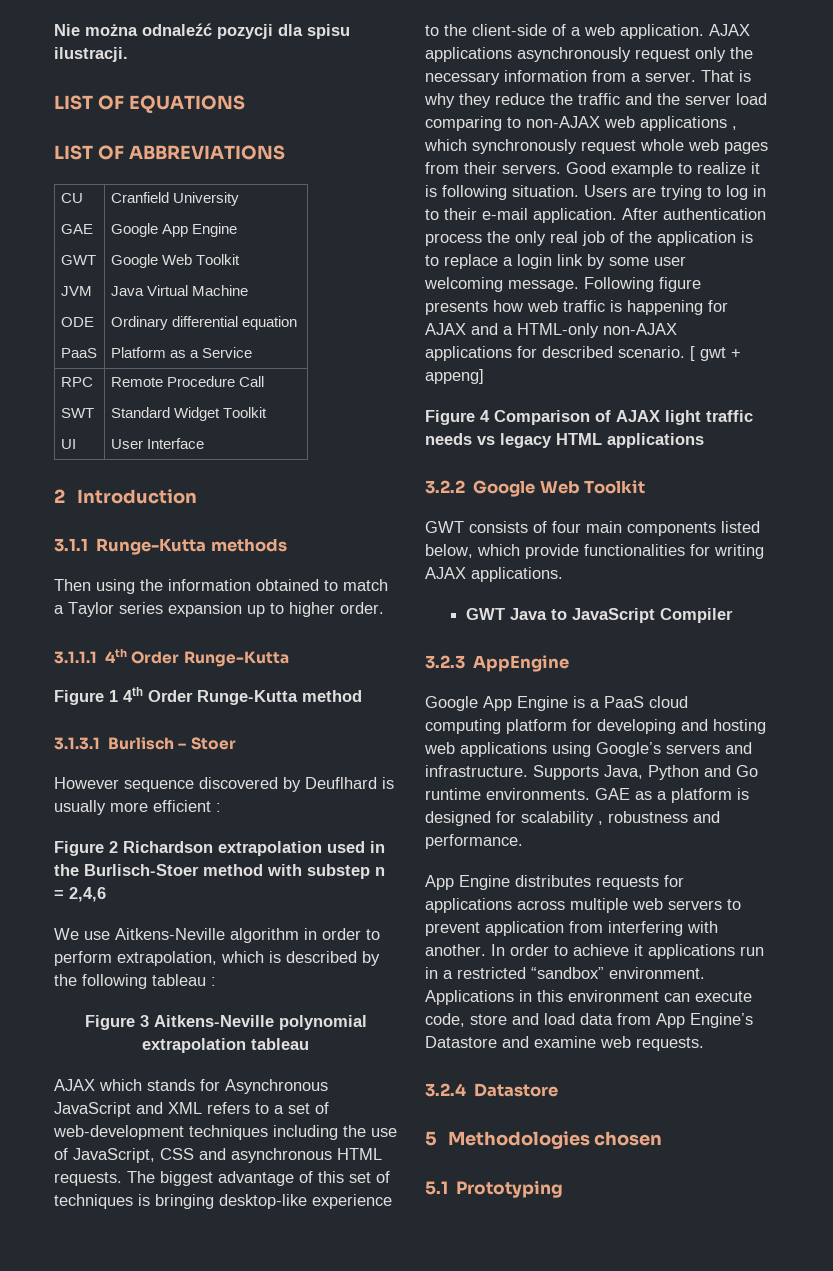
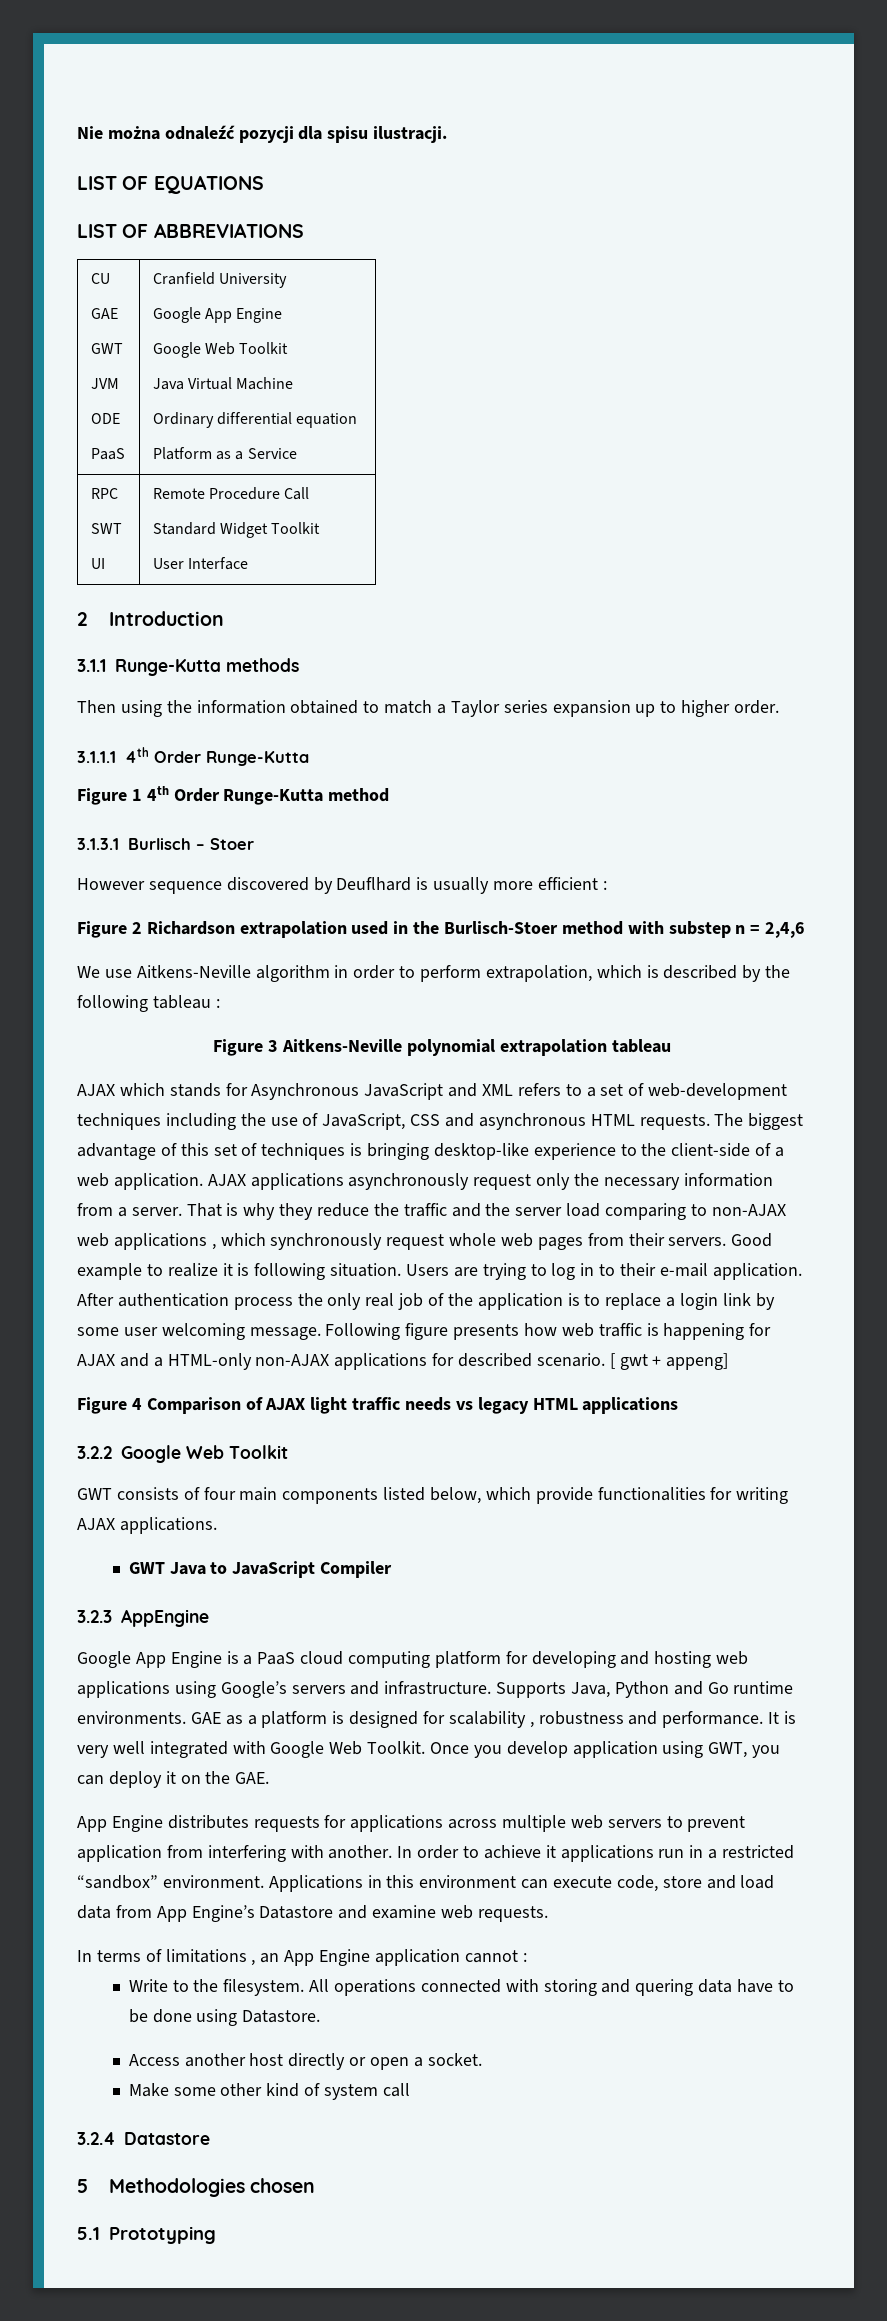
(523, 841) none -> [768,1711,797,1724] [77,1741,781,1758] [77,1771,270,1788] It is very well integrated with Google Web Toolkit. Once you develop application using GWT, you can deploy it on the GAE.
(704, 1044) none -> [77,1949,527,1966] [128,1979,794,1996] [128,2009,321,2026] [128,2053,482,2070] [128,2083,410,2100] // In terms of limitations , an App Engine application cannot : // Write to the filesystem. All operations connected with storing and quering data have to be done using Datastore. // Access another host directly or open a socket. // Make some other kind of system call

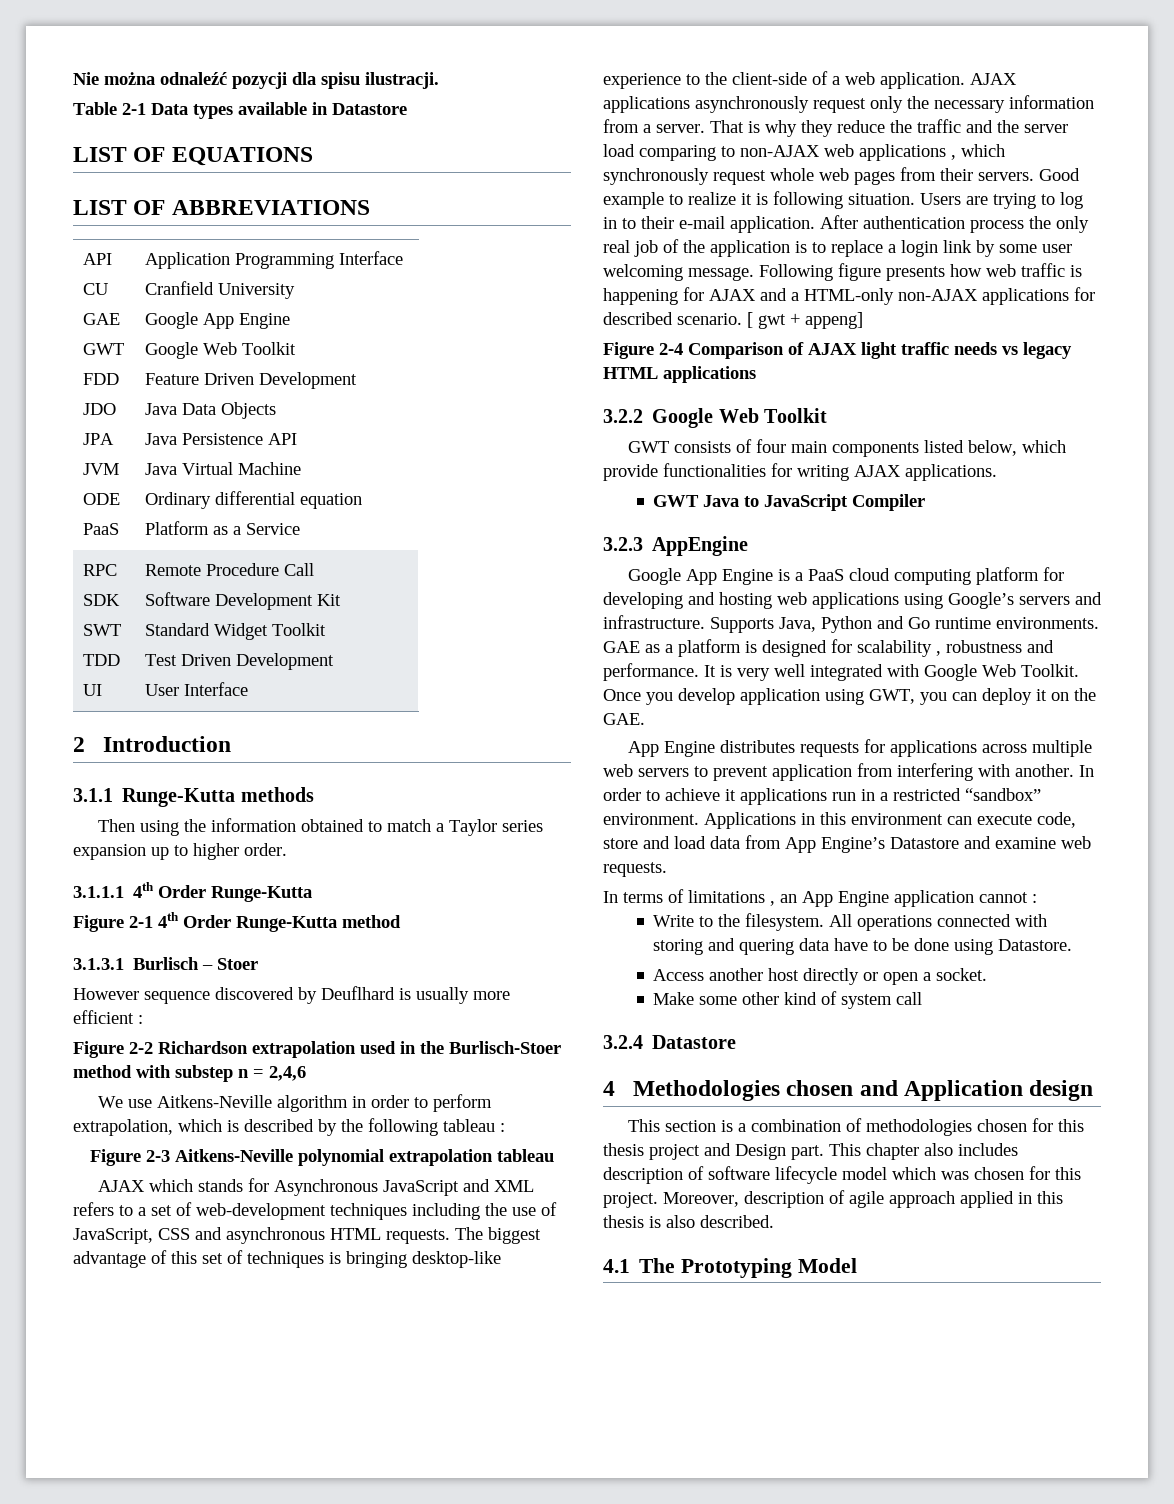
(448, 134) none -> [73,102,407,119] // Table 2-1 Data types available in Datastore
(304, 230) none -> [83,253,113,265] API //
(123, 348) none -> [83,373,120,385] [83,403,117,415] [83,433,115,445] // FDD // JDO // JPA
(125, 454) none -> [145,251,404,269] Application Programming Interface //
(289, 348) none -> [145,372,358,389] [145,402,277,419] [145,433,298,445] // Feature Driven Development // Java Data Objects // Java Persistence API
(118, 493) none -> [83,594,121,606] // SDK
(122, 528) none -> [83,654,121,666] // TDD
(310, 493) none -> [145,592,342,610] // Software Development Kit
(321, 528) none -> [145,653,335,670] // Test Driven Development
[131,789,142,801] 1 -> [129,916,153,928] 2-1
[131,922,142,934] 2 -> [129,1042,153,1054] 2-2
[268,1040,279,1052] 3 -> [146,1150,170,1162] 2-3
[131,1398,142,1410] 4 -> [659,343,683,355] 2-4
[77,2179,88,2193] 5 -> [603,1081,615,1096] 4
[77,2226,216,2244] // 5.1 Prototyping -> [859,1080,1094,1101] [627,1118,1084,1136] [603,1143,1018,1160] [603,1166,1081,1184] [603,1190,1063,1208] [603,1215,774,1228] [603,1258,857,1278] and Application design // This section is a combination of methodologies chosen for this thesis project and Design part. This chapter also includes description of software lifecycle model which was chosen for this project. Moreover, description of agile approach applied in this thesis is also described. // 4.1 The Prototyping Model

